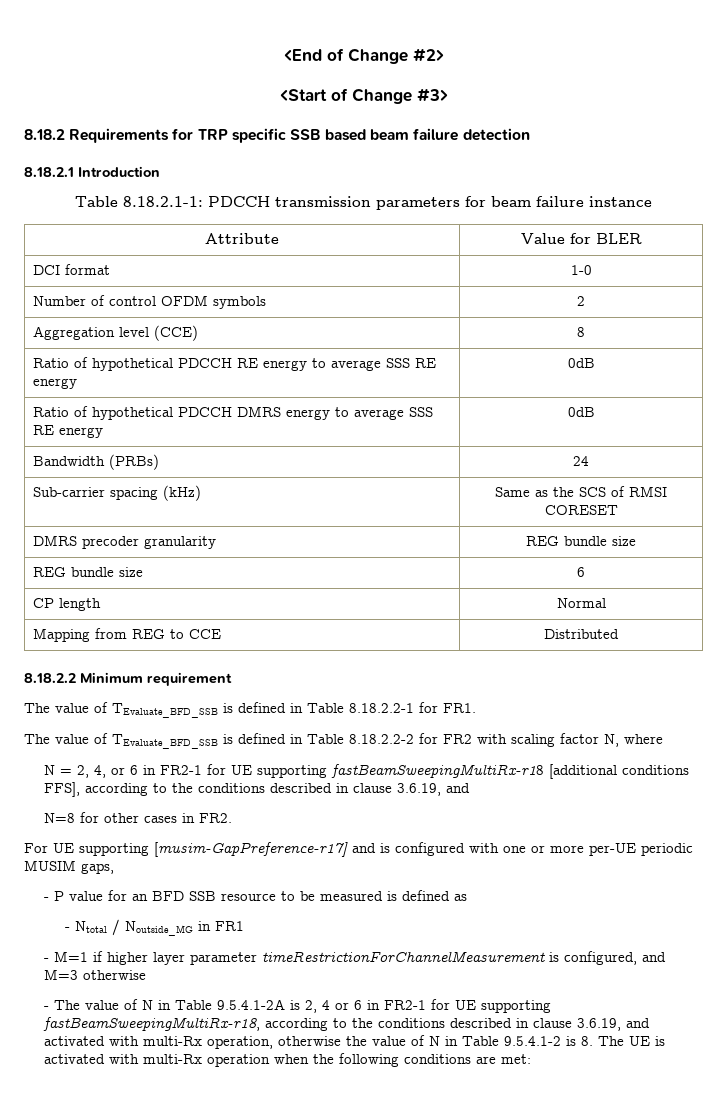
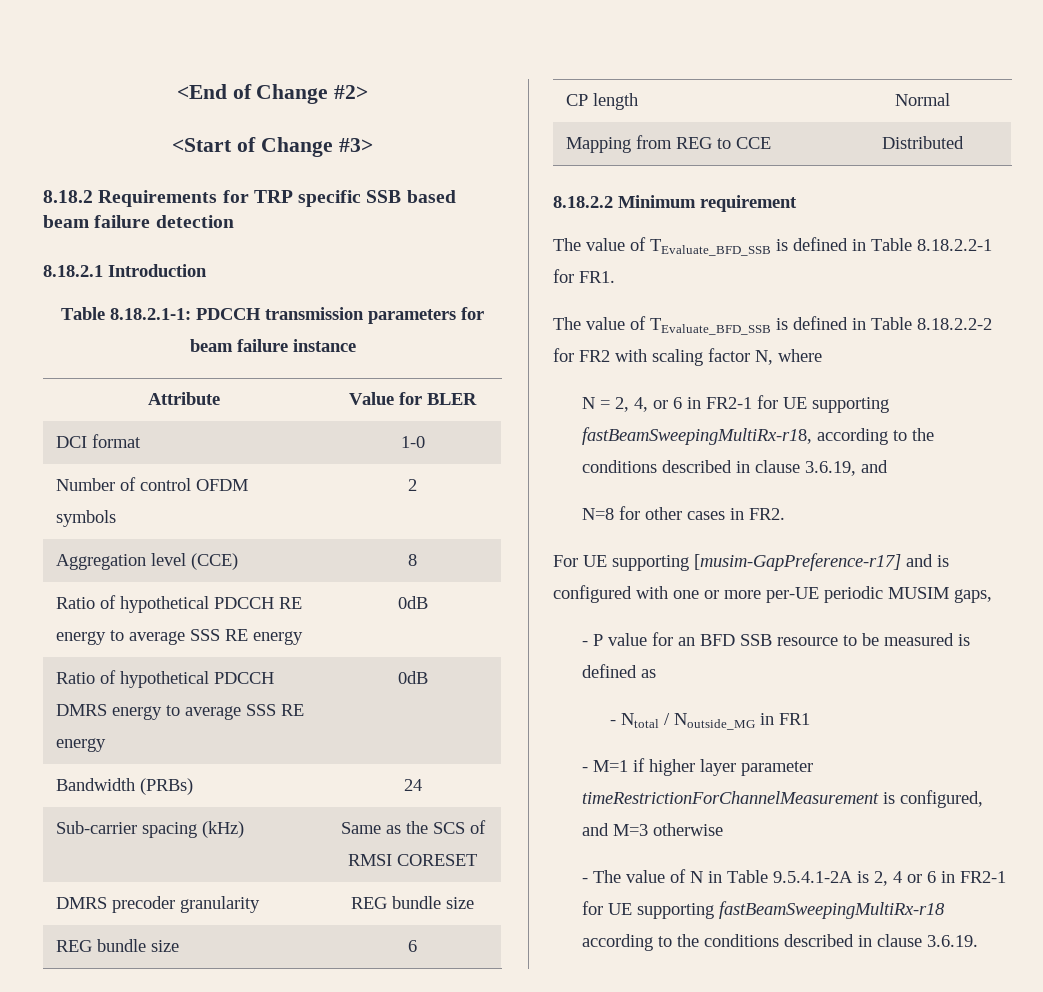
[331,764,690,779] [44,782,81,797] fastBeamSweepingMultiRx-r18 [additional conditions FFS], -> [581,427,812,445] fastBeamSweepingMultiRx-r18,
[43,1017,651,1031] [44,1035,666,1049] [44,1053,532,1067] fastBeamSweepingMultiRx-r18, according to the conditions described in clause 3.6.19, and activated with multi-Rx operation, otherwise the value of N in Table 9.5.4.1-2 is 8. The UE is activated with multi-Rx operation when the following conditions are met: -> [718,901,945,919] [581,934,978,951] fastBeamSweepingMultiRx-r18 according to the conditions described in clause 3.6.19.

